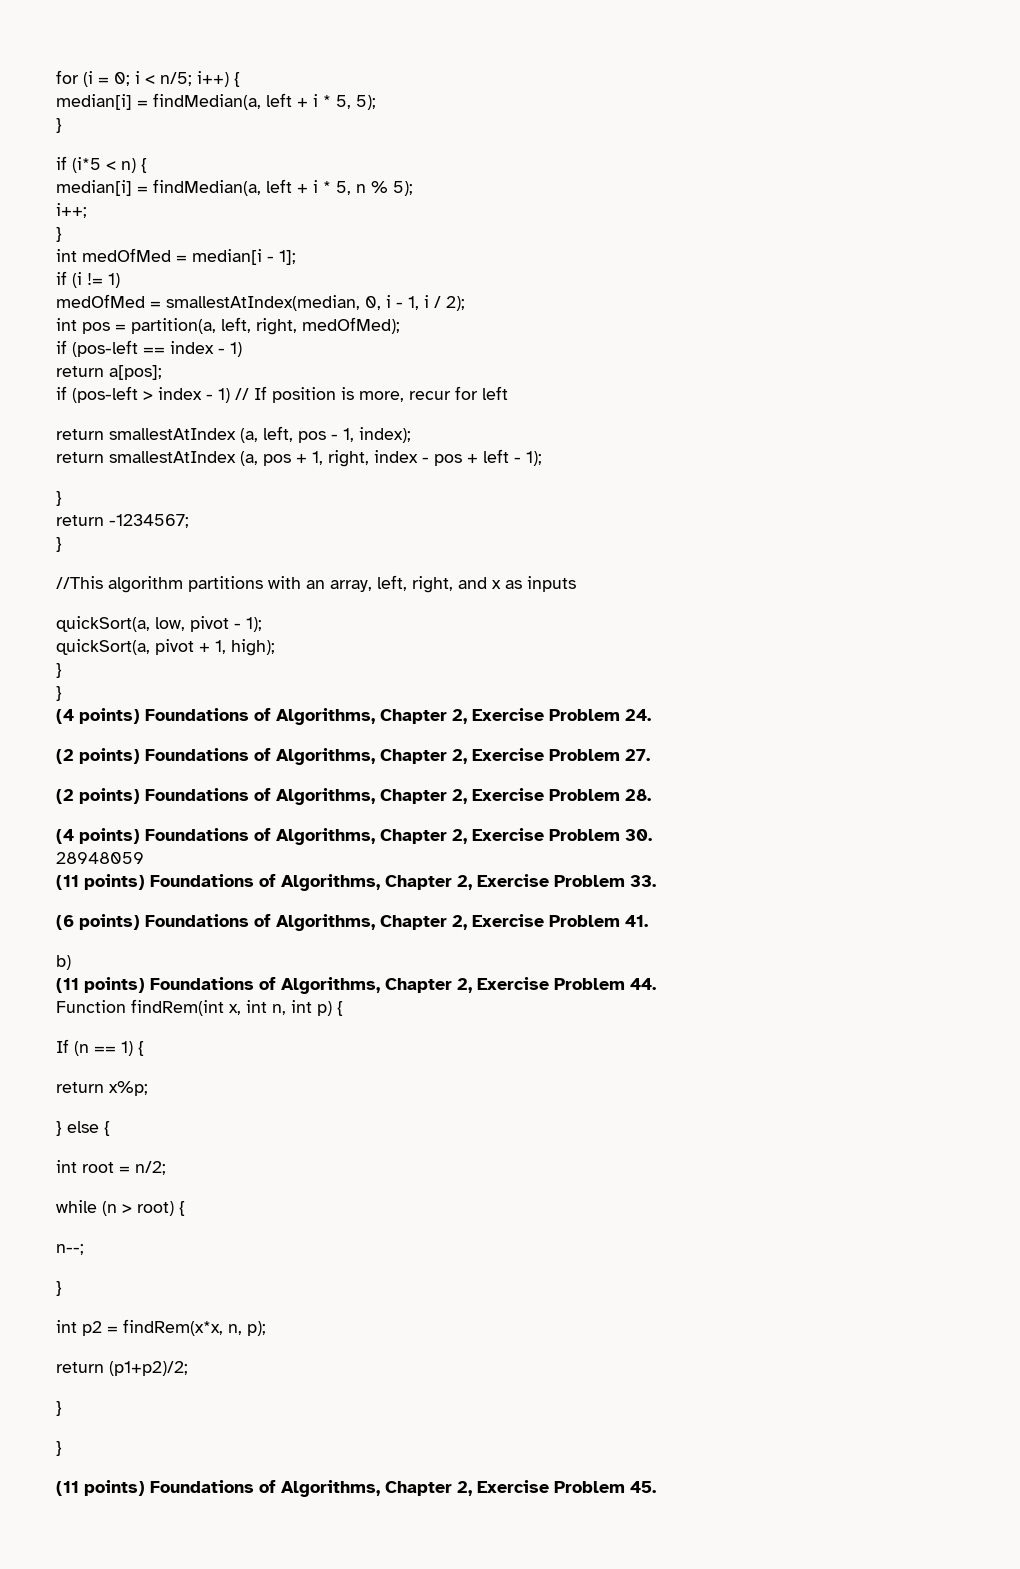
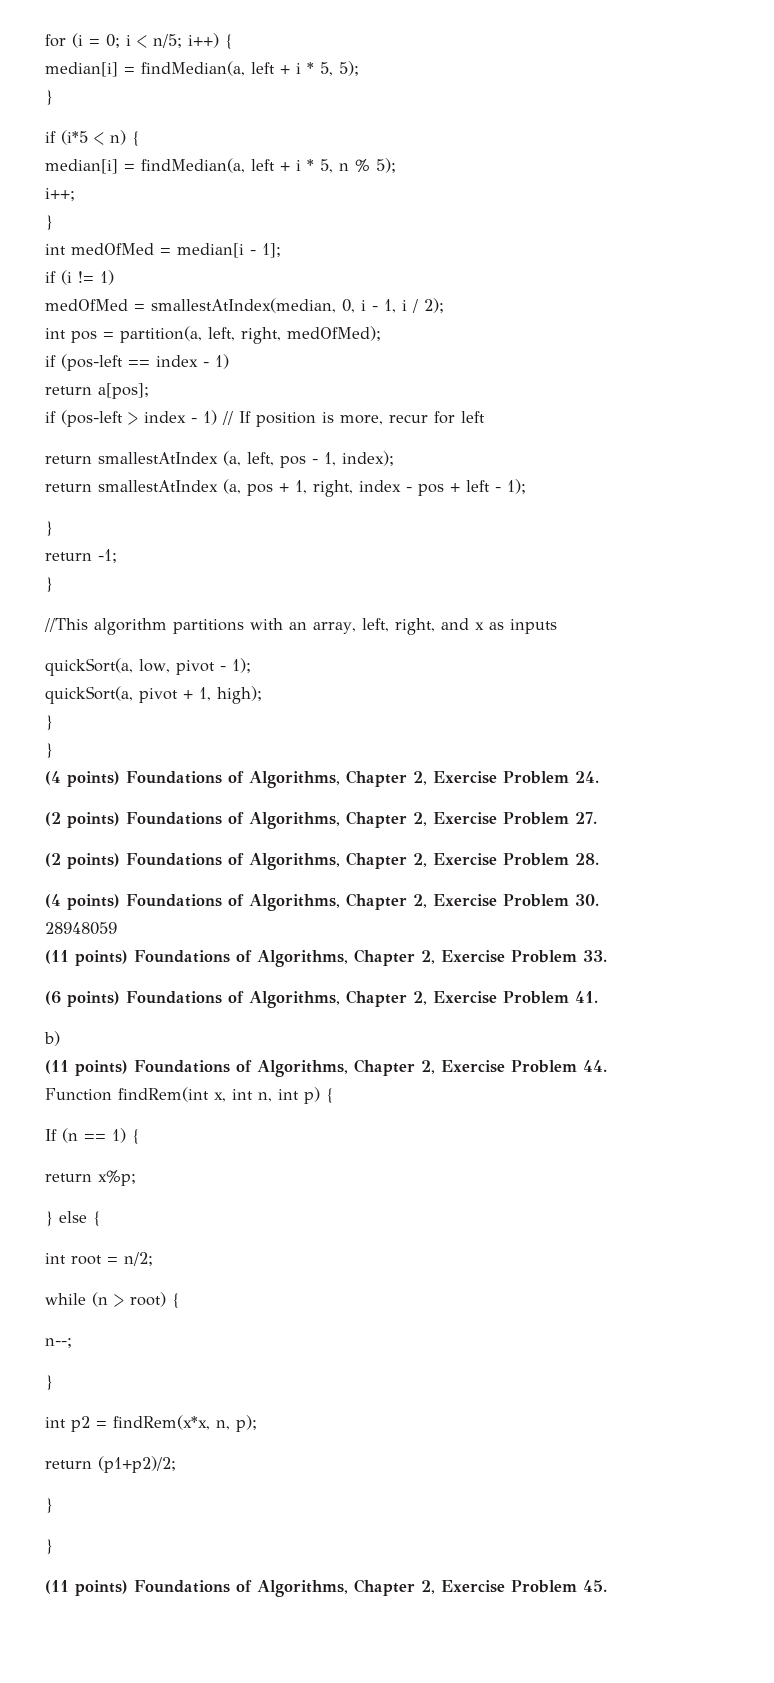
[109,514,189,528] -1234567; -> [98,549,117,563] -1;

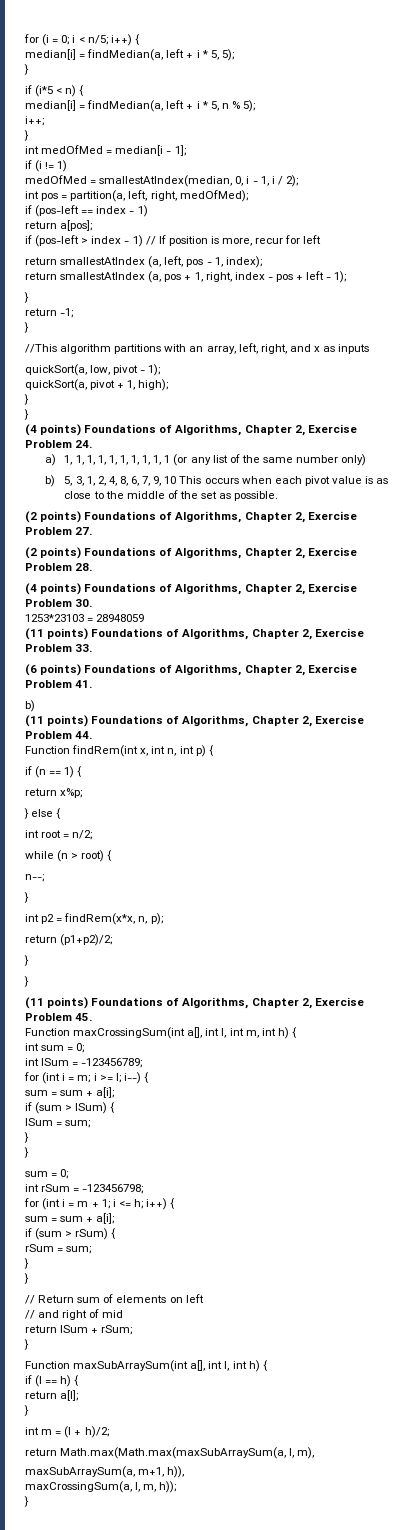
(599, 777) none -> [44,454,367,466] [44,475,389,487] [64,490,279,501] // a) 1, 1, 1, 1, 1, 1, 1, 1, 1, 1 (or any list of the same number only) // b) 5, 3, 1, 2, 4, 8, 6, 7, 9, 10 This occurs when each pivot value is as close to the middle of the set as possible.
(599, 900) none -> [25,614,94,622] 1253*23103 =
[45,1129,57,1141] If -> [25,766,32,775] if
(607, 1586) none -> [25,1027,297,1039] [25,1043,85,1053] [25,1058,143,1068] [24,1072,149,1084] [25,1087,115,1098] [25,1102,116,1114] [25,1118,91,1128] [24,1132,29,1143] [24,1147,29,1158] [25,1169,69,1179] [25,1184,144,1194] [24,1198,176,1210] [25,1213,115,1224] [25,1228,117,1240] [25,1244,92,1254] [24,1258,29,1269] [24,1273,29,1284] [25,1294,204,1304] [25,1309,124,1320] [25,1325,133,1335] [24,1339,29,1350] [25,1360,268,1372] [25,1375,80,1387] [25,1390,79,1401] [24,1405,29,1416] [25,1426,109,1438] [25,1447,315,1459] [25,1466,185,1478] [25,1481,177,1493] [24,1496,29,1507] // Function maxCrossingSum(int a[], int l, int m, int h) { // int sum = 0; // int lSum = -123456789; // for (int i = m; i >= l; i--) { // sum = sum + a[i]; // if (sum > lSum) { // lSum = sum; // } // } // sum = 0; // int rSum = -123456798; // for (int i = m + 1; i <= h; i++) { // sum = sum + a[i]; // if (sum > rSum) { // rSum = sum; // } // } // // Return sum of elements on left // // and right of mid // return lSum + rSum; // } // Function maxSubArraySum(int a[], int l, int h) { // if (l == h) { // return a[l]; // } // int m = (l + h)/2; // return Math.max(Math.max(maxSubArraySum(a, l, m), // maxSubArraySum(a, m+1, h)), // maxCrossingSum(a, l, m, h)); // }

